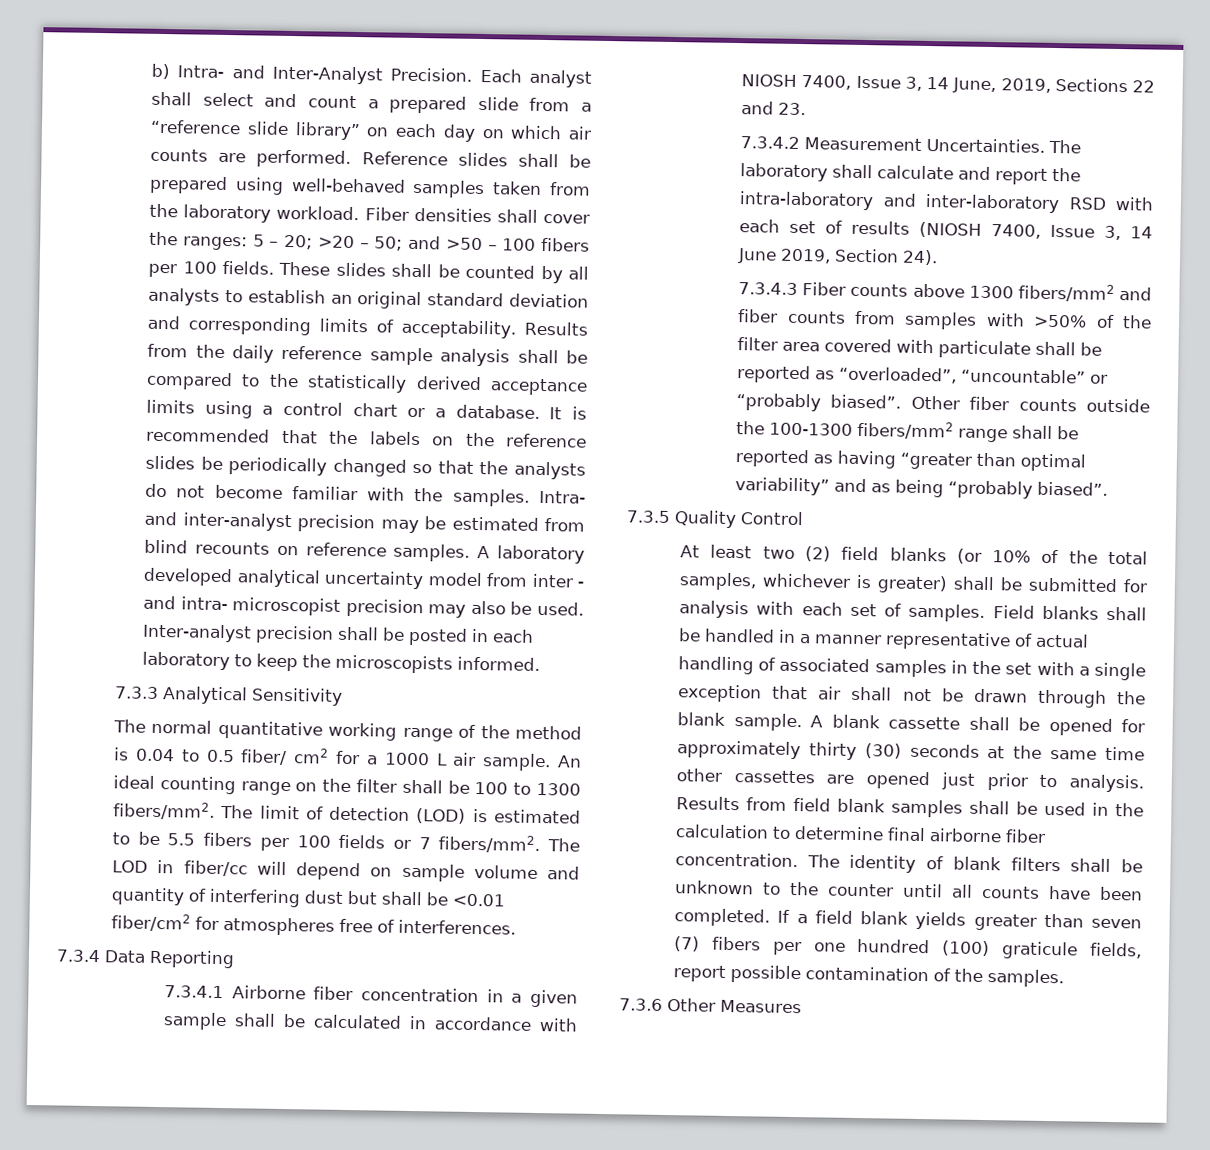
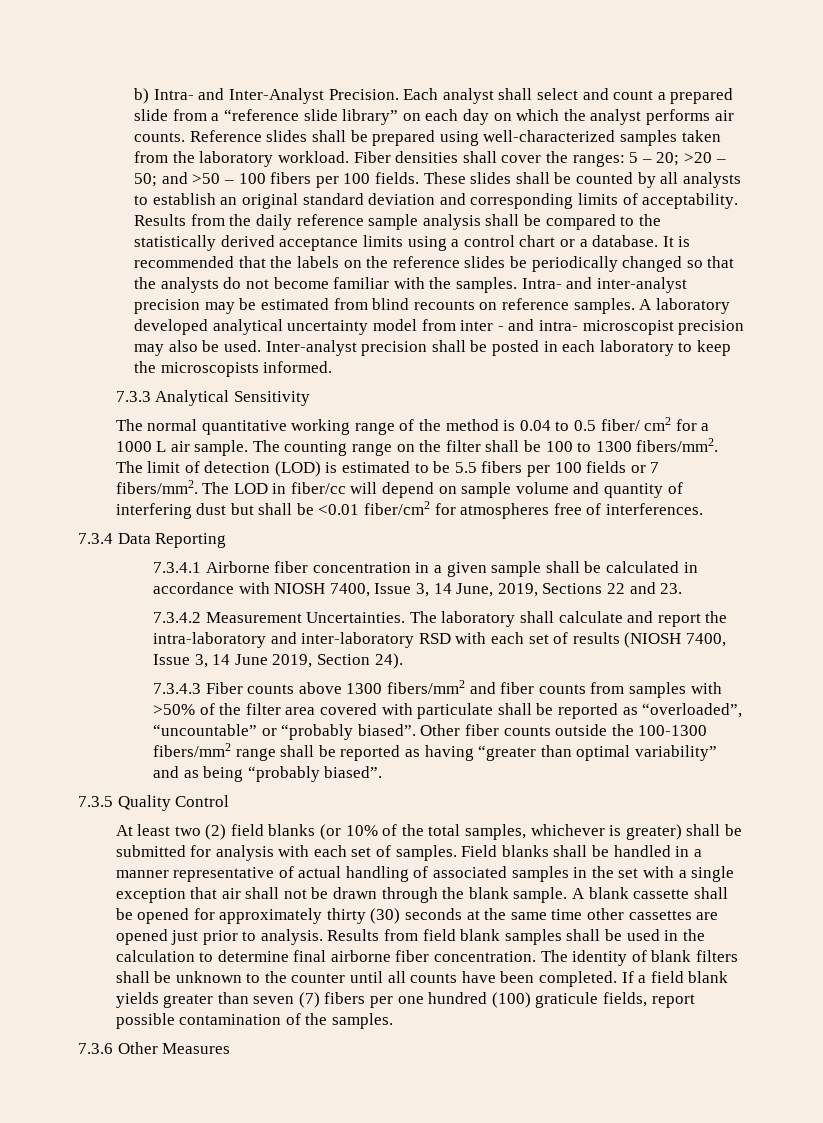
[568,126,593,140] [150,148,352,168] air counts are performed. -> [563,109,734,125] [134,132,186,142] the analyst performs air counts.
[290,178,406,193] well-behaved -> [483,130,616,142] well-characterized
[556,755,582,768] [113,775,156,789] An ideal -> [252,440,280,452] The

